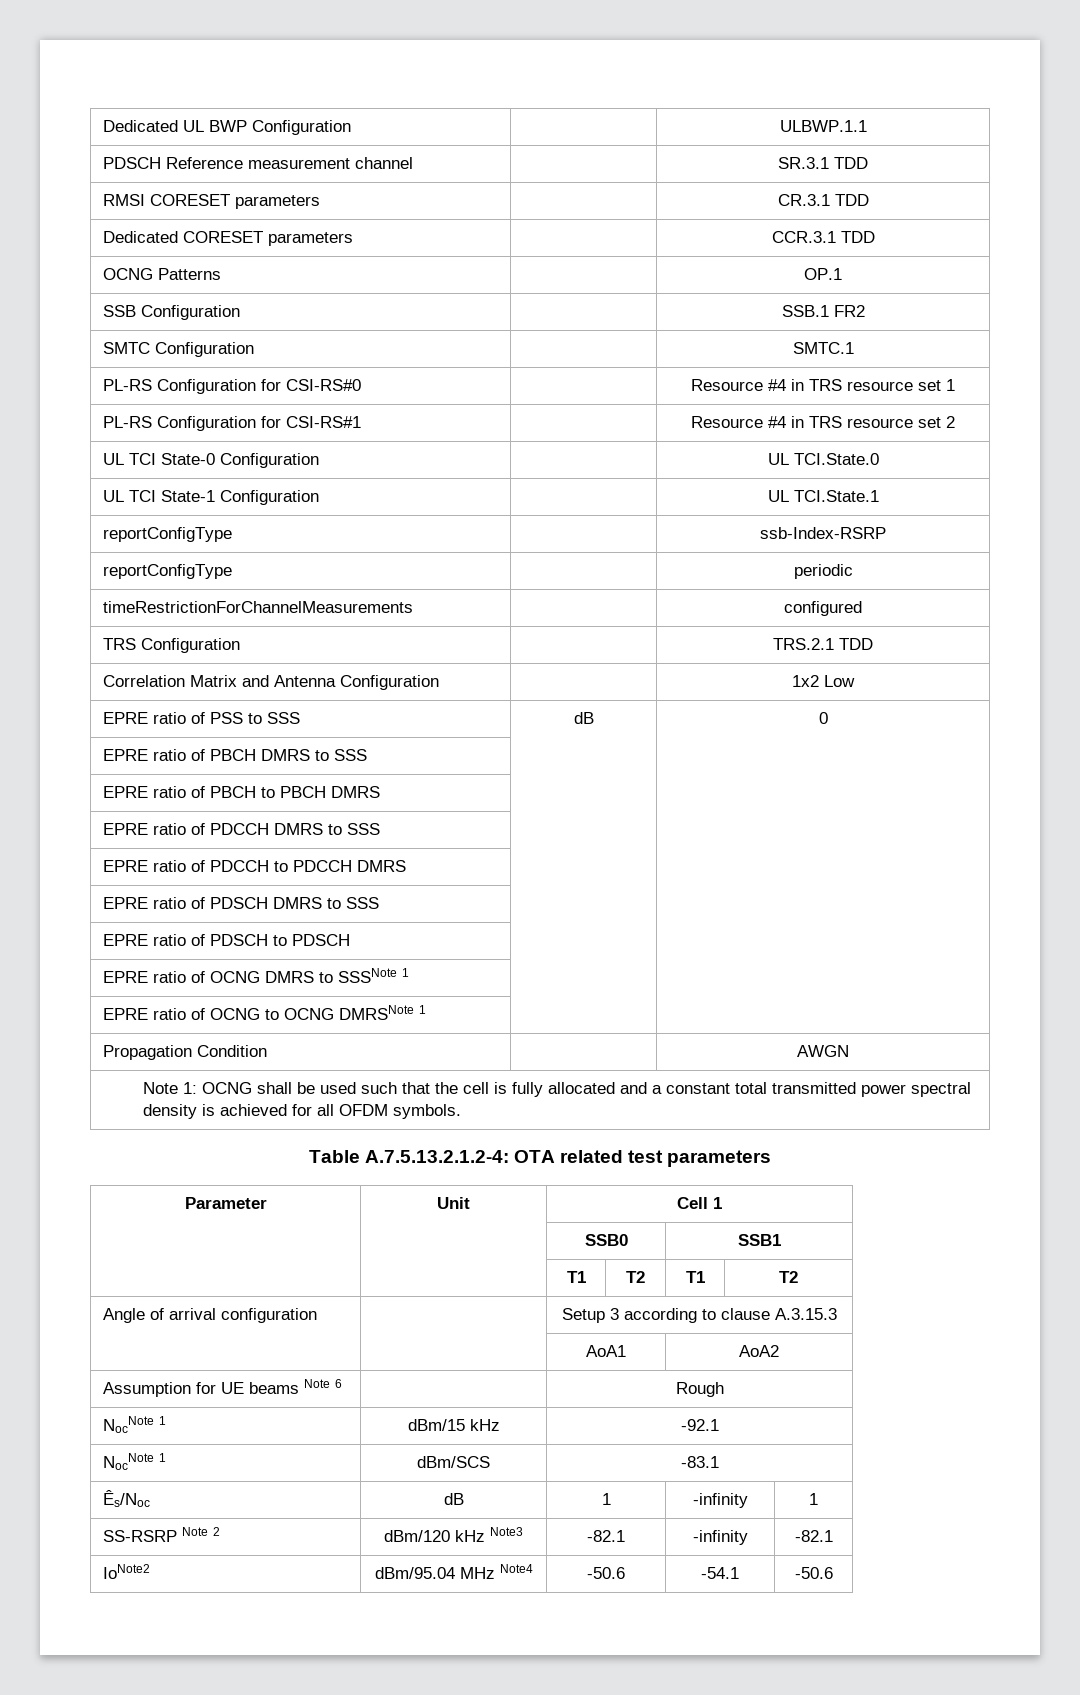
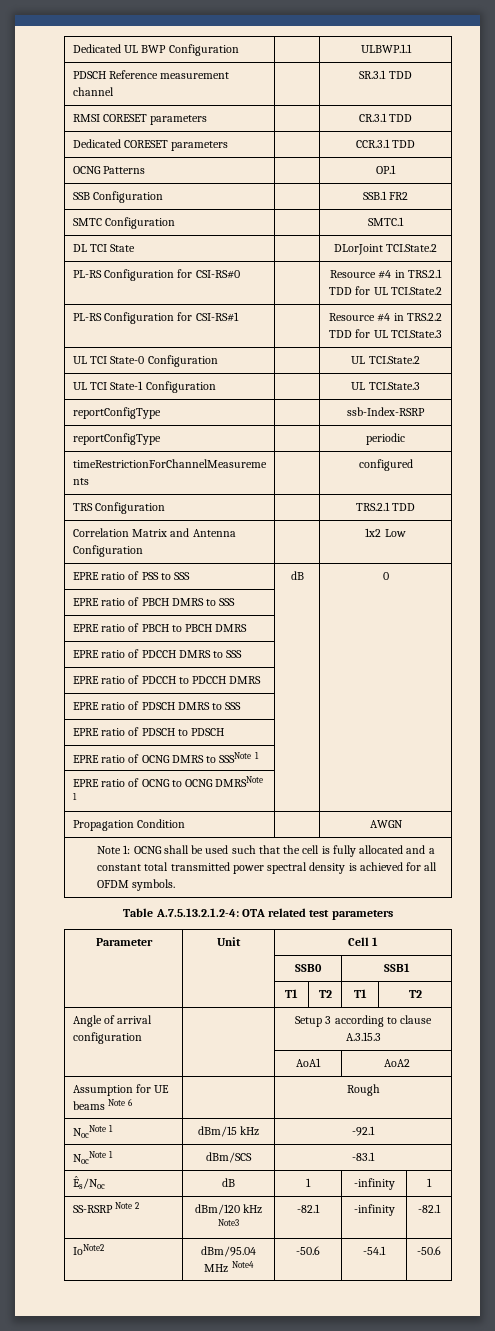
(854, 348) none -> [72,244,136,252] [333,244,438,255] // DL TCI State | | DLorJoint TCI.State.2
[809,379,955,391] TRS resource set 1 -> [407,269,442,278] [329,286,442,295] TRS.2.1 TDD for UL TCI.State.2
[809,416,955,428] TRS resource set 2 -> [406,313,442,321] [329,329,442,338] TRS.2.2 TDD for UL TCI.State.3
[793,453,879,465] TCI.State.0 -> [368,356,420,364] TCI.State.2
[793,490,879,502] TCI.State.1 -> [368,382,420,390] TCI.State.3

